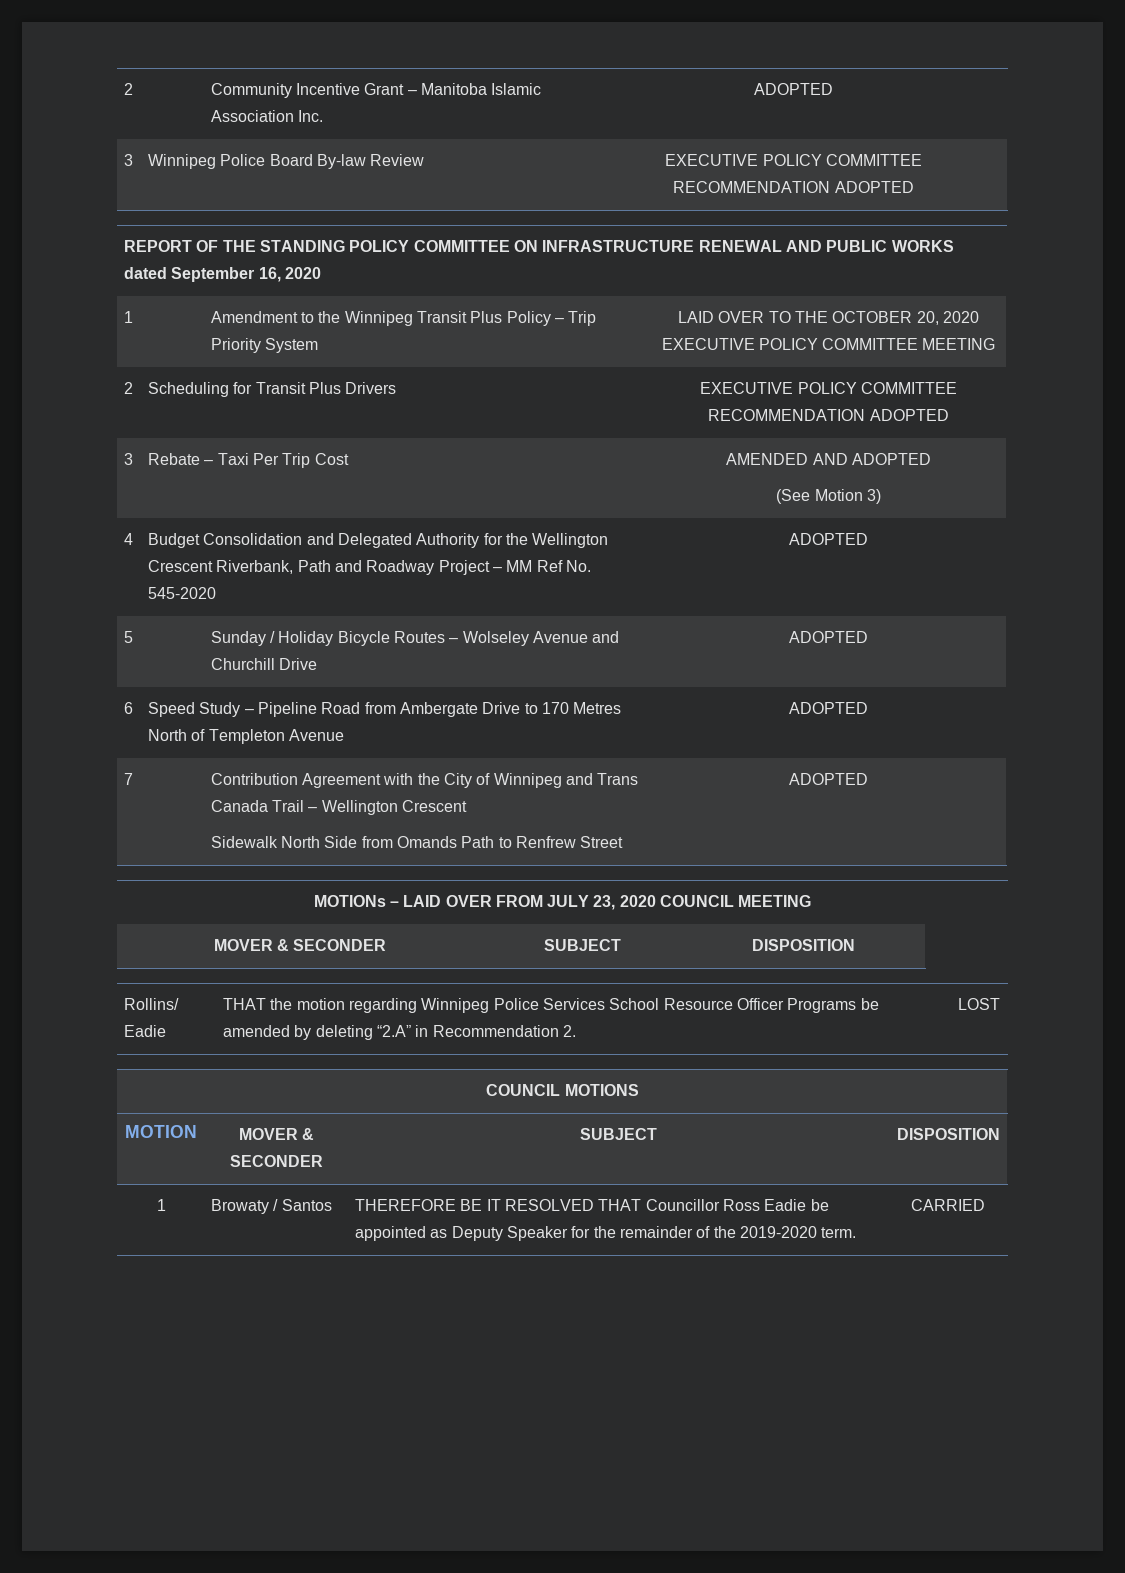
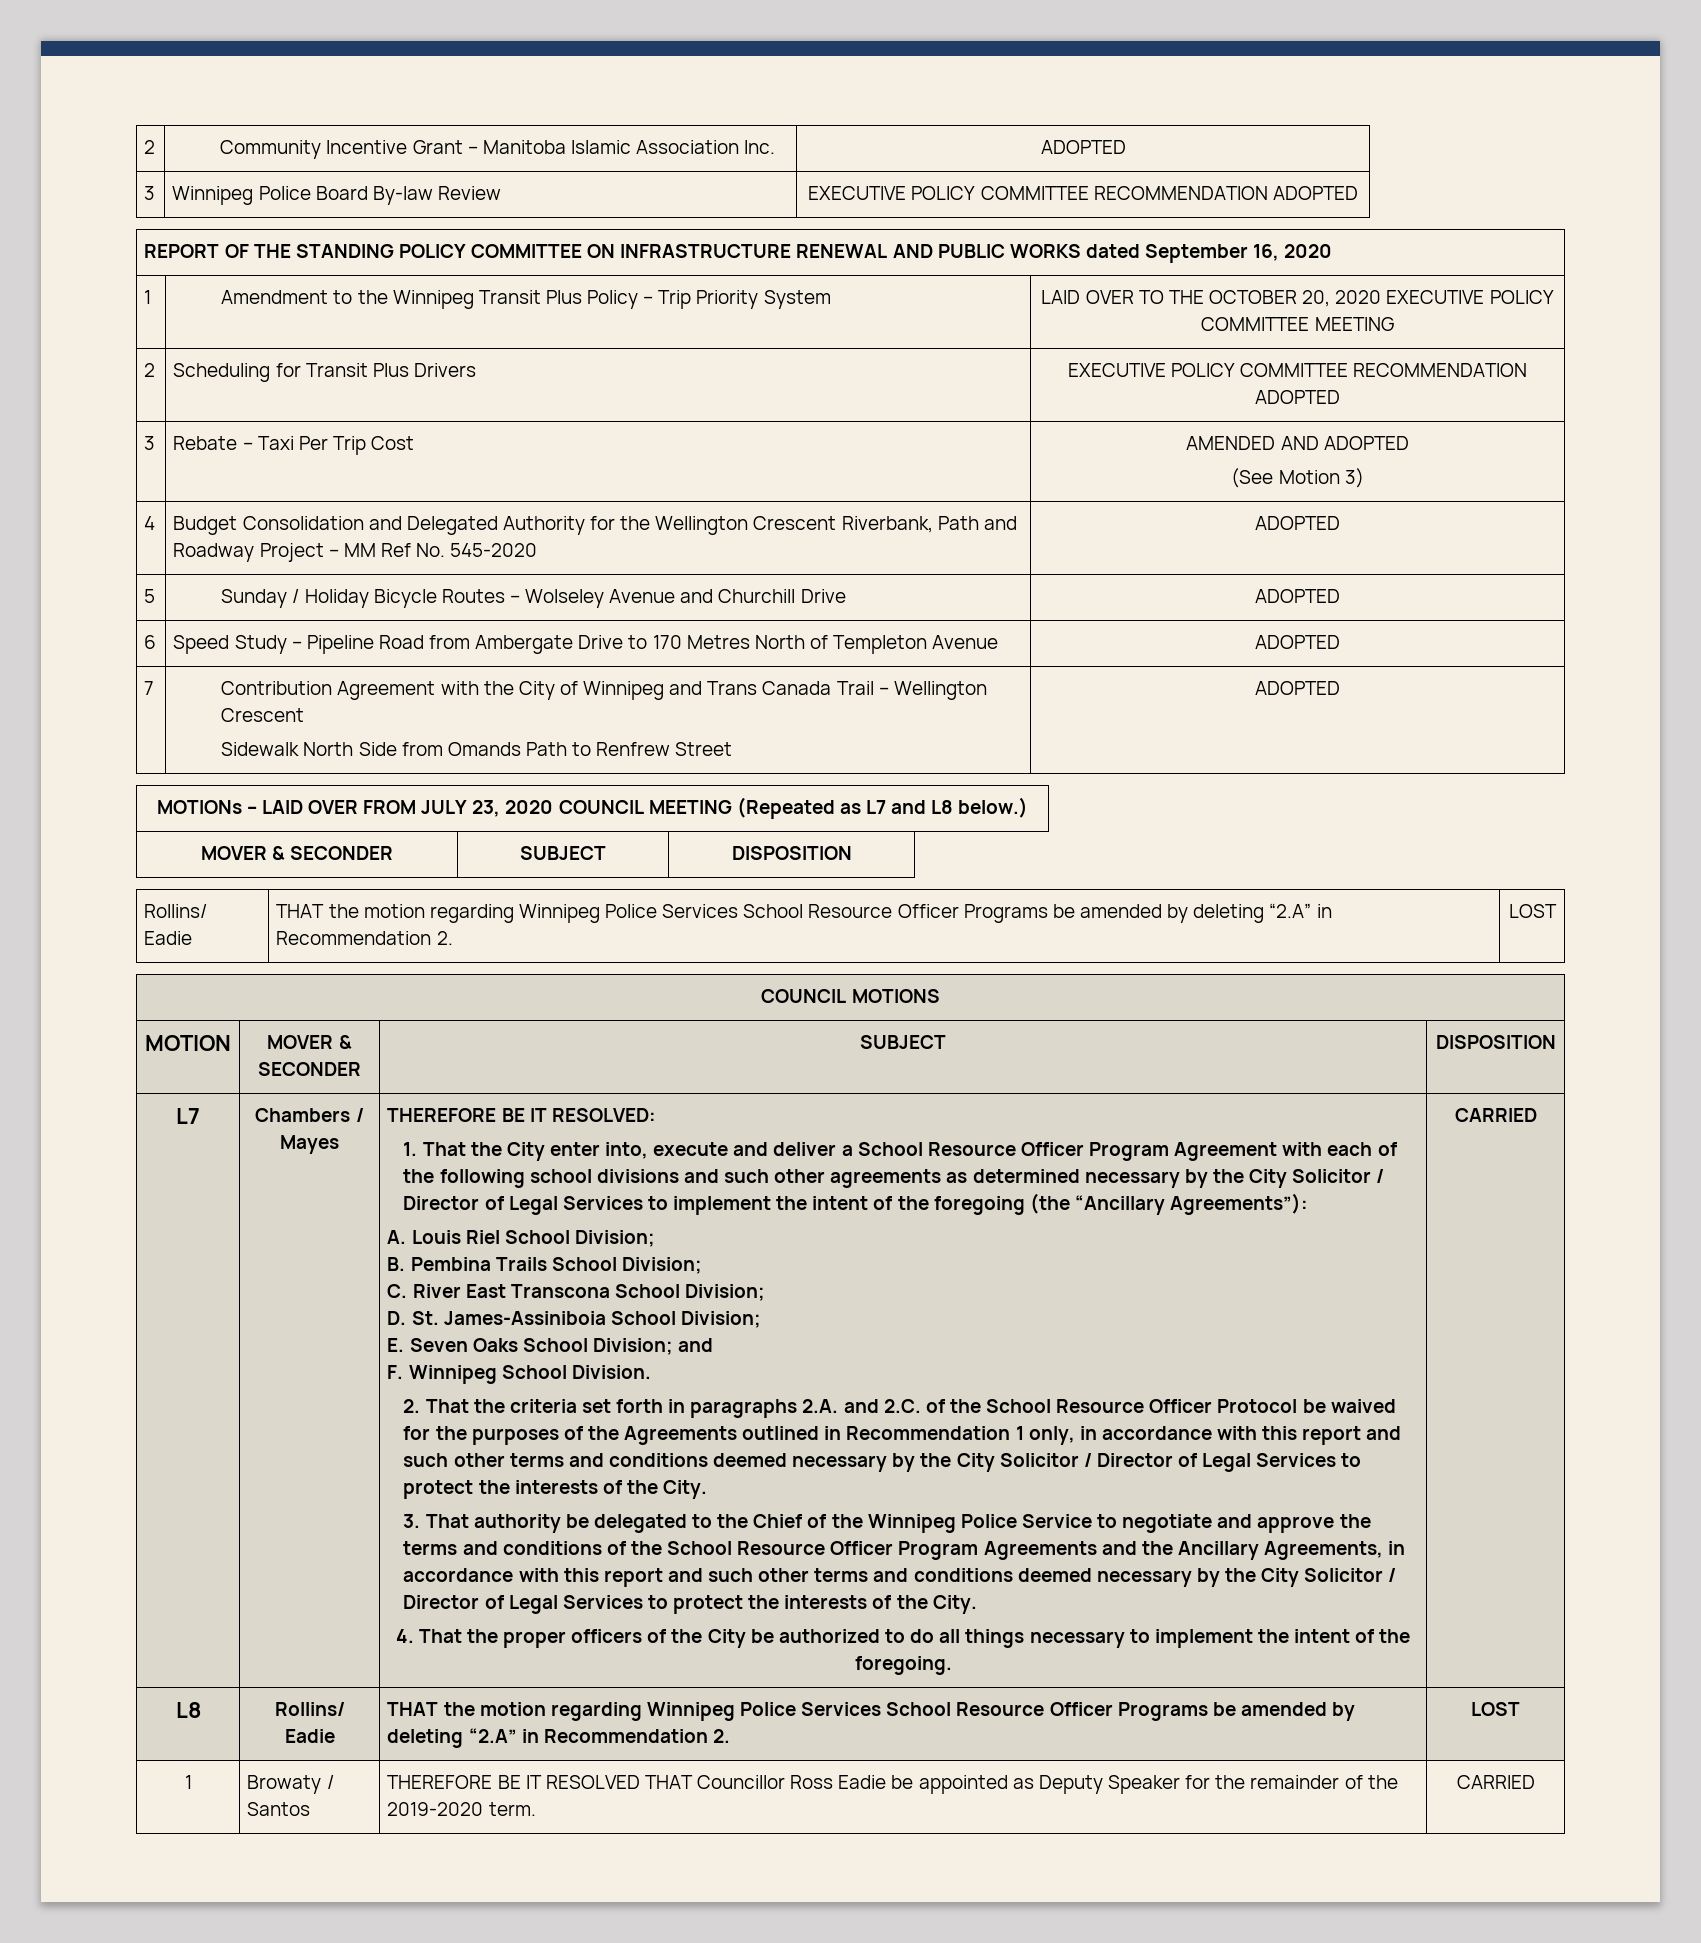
(812, 901) none -> [736,797,1029,819] (Repeated as L7 and L8 below.)
(1000, 1134) none -> [176,1108,200,1124] [255,1108,364,1122] [280,1135,339,1154] [387,1108,656,1122] [403,1142,1397,1161] [403,1169,1385,1188] [403,1193,1309,1215] [387,1230,655,1247] [387,1257,702,1274] [387,1284,766,1301] [387,1311,761,1328] [387,1338,714,1355] [387,1365,651,1384] [403,1399,1396,1418] [403,1426,1402,1445] [403,1453,1362,1472] [403,1480,708,1499] [403,1514,1371,1533] [403,1541,1406,1560] [403,1568,1397,1587] [403,1595,977,1614] [395,1629,1411,1648] [854,1656,952,1675] [1454,1108,1537,1122] [175,1702,201,1718] [274,1702,345,1716] [284,1729,335,1743] [387,1702,1356,1721] [387,1728,730,1748] [1471,1702,1520,1716] // L7 | Chambers / Mayes | THEREFORE BE IT RESOLVED: // 1. That the City enter into, execute and deliver a School Resource Officer Program Agreement with each of the following school divisions and such other agreements as determined necessary by the City Solicitor / Director of Legal Services to implement the intent of the foregoing (the “Ancillary Agreements”): // A. Louis Riel School Division; // B. Pembina Trails School Division; // C. River East Transcona School Division; // D. St. James-Assiniboia School Division; // E. Seven Oaks School Division; and // F. Winnipeg School Division. // 2. That the criteria set forth in paragraphs 2.A. and 2.C. of the School Resource Officer Protocol be waived for the purposes of the Agreements outlined in Recommendation 1 only, in accordance with this report and such other terms and conditions deemed necessary by the City Solicitor / Director of Legal Services to protect the interests of the City. // 3. That authority be delegated to the Chief of the Winnipeg Police Service to negotiate and approve the terms and conditions of the School Resource Officer Program Agreements and the Ancillary Agreements, in accordance with this report and such other terms and conditions deemed necessary by the City Solicitor / Director of Legal Services to protect the interests of the City. // 4. That the proper officers of the City be authorized to do all things necessary to implement the intent of the foregoing. | CARRIED // L8 | Rollins/ Eadie | THAT the motion regarding Winnipeg Police Services School Resource Officer Programs be amended by deleting “2.A” in Recommendation 2. | LOST

